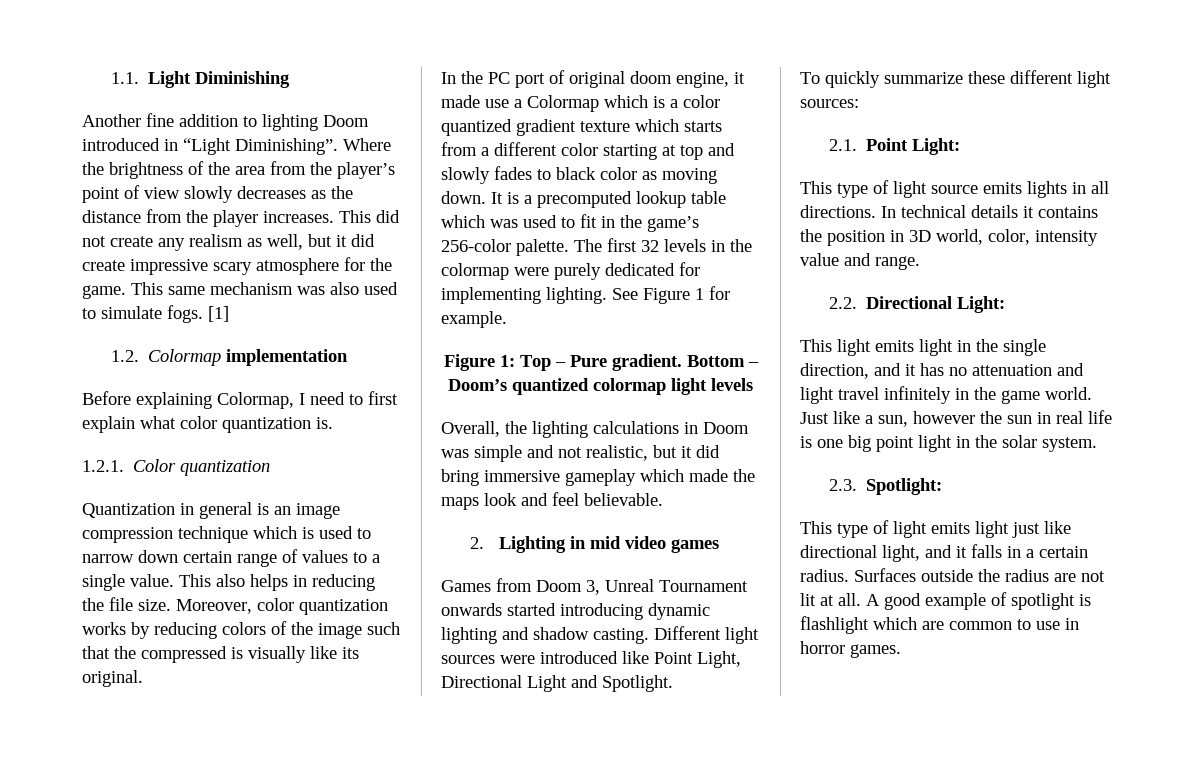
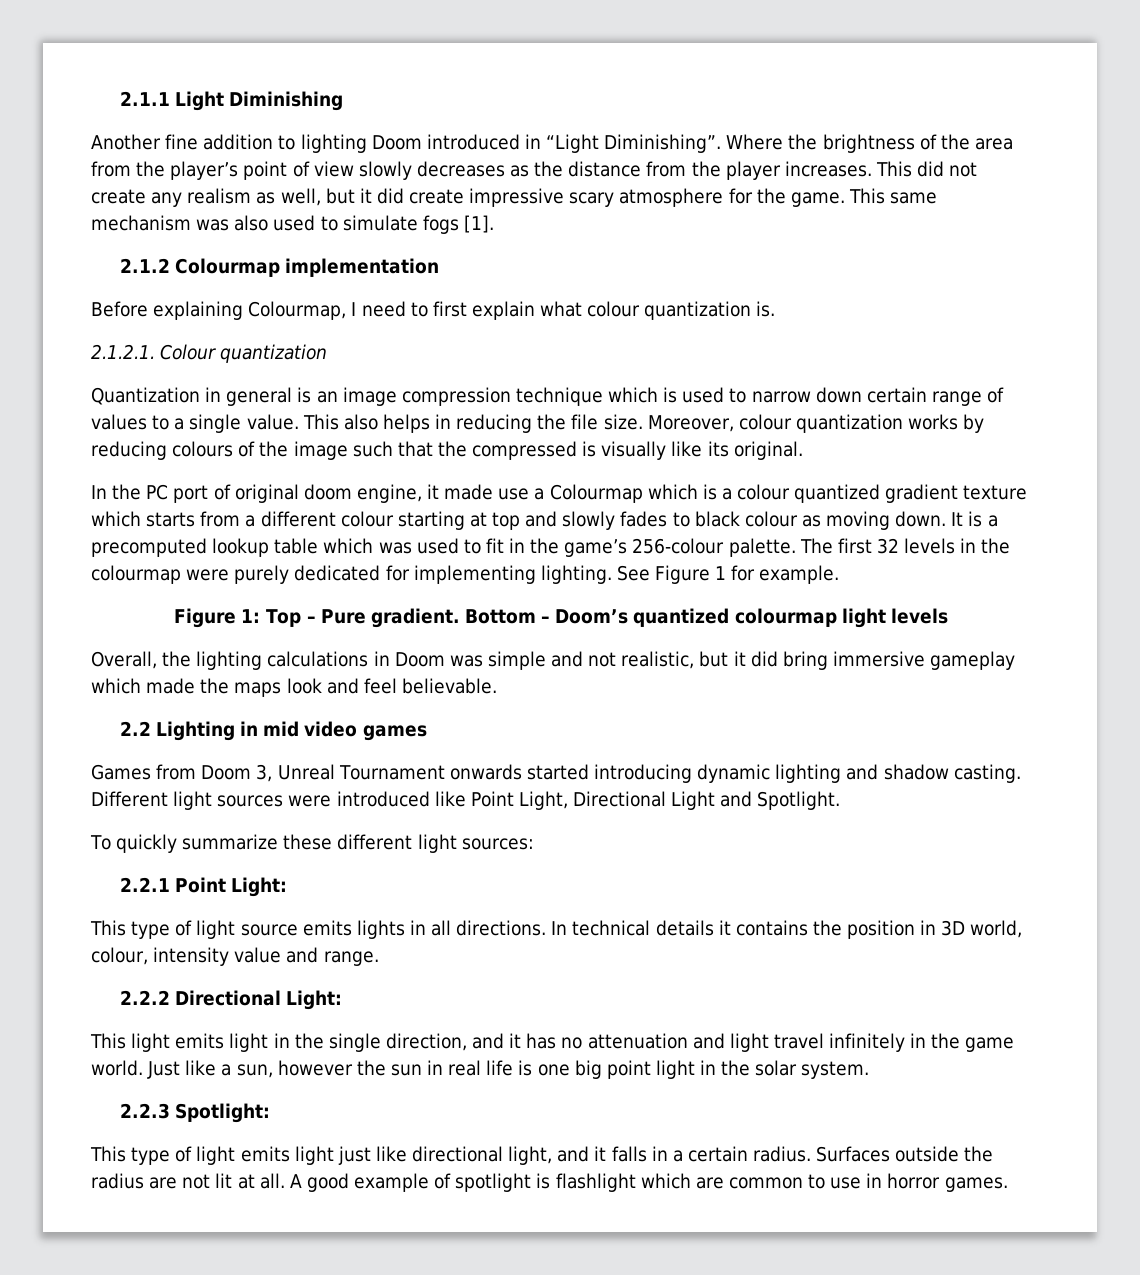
[110,72,139,84] 1.1. -> [119,91,170,106] 2.1.1
[167,305,229,323] [110,349,222,366] fogs. [1] // 1.2. Colormap -> [422,215,494,234] [119,258,280,277] fogs [1]. // 2.1.2 Colourmap
[217,392,294,409] Colormap, -> [248,301,347,320] Colourmap,
[180,416,217,429] color -> [587,301,641,317] colour
[82,459,177,472] 1.2.1. Color -> [91,344,217,360] 2.1.2.1. Colour
[257,598,294,611] color -> [738,414,792,430] colour
[222,622,266,635] colors -> [172,441,234,457] colours
[527,95,599,112] Colormap -> [549,484,643,503] Colourmap
[683,95,720,108] color -> [737,484,791,500] colour
[561,143,598,156] color -> [340,511,394,527] colour
[600,167,637,180] color -> [744,511,798,527] colour
[441,239,511,252] 256-color -> [632,538,725,554] 256-colour
[441,263,509,280] colormap -> [91,565,181,584] colourmap
[593,378,666,395] colormap -> [734,608,837,627] colourmap
[469,537,484,549] 2. -> [119,721,151,736] 2.2
[828,139,857,151] 2.1. -> [119,877,170,892] 2.2.1
[988,229,1030,245] color, -> [91,947,148,965] colour,
[828,297,857,309] 2.2. -> [119,990,170,1005] 2.2.2
[828,479,857,491] 2.3. -> [119,1103,170,1119] 2.2.3

